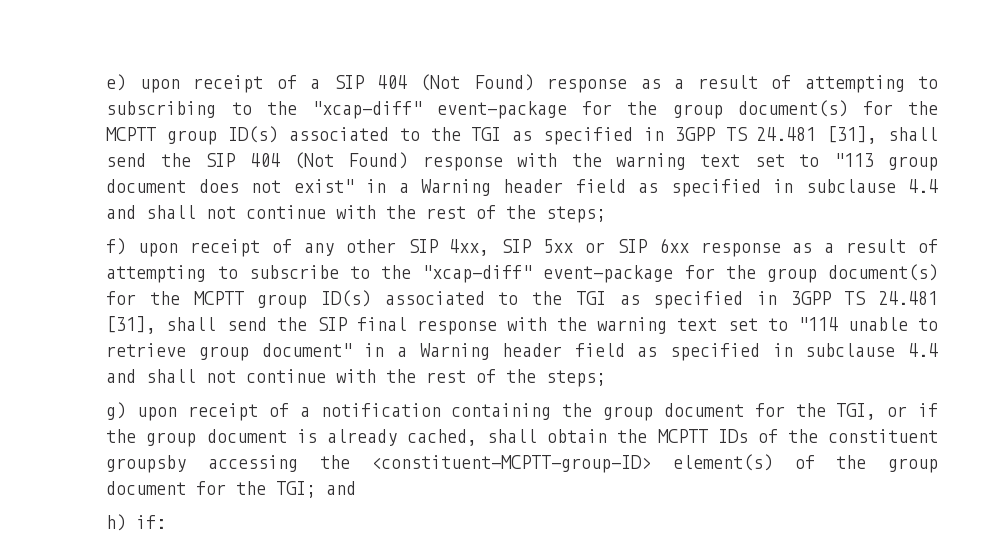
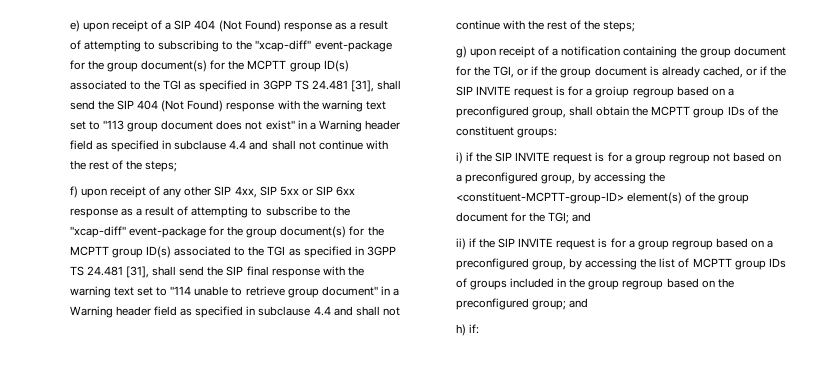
(477, 437) none -> [745,66,787,76] [455,86,734,98] [455,106,566,118] or if the SIP INVITE request is for a groiup regroup based on a preconfigured group,
(708, 436) none -> [693,108,725,118] group
[106,455,187,473] groupsby -> [516,128,557,138] [455,152,782,164] [455,172,592,184] groups: // i) if the SIP INVITE request is for a group regroup not based on a preconfigured group, by
(357, 488) none -> [455,238,774,250] [455,258,786,270] [455,278,734,290] [455,298,589,310] // ii) if the SIP INVITE request is for a group regroup based on a preconfigured group, by accessing the list of MCPTT group IDs of groups included in the group regroup based on the preconfigured group; and

